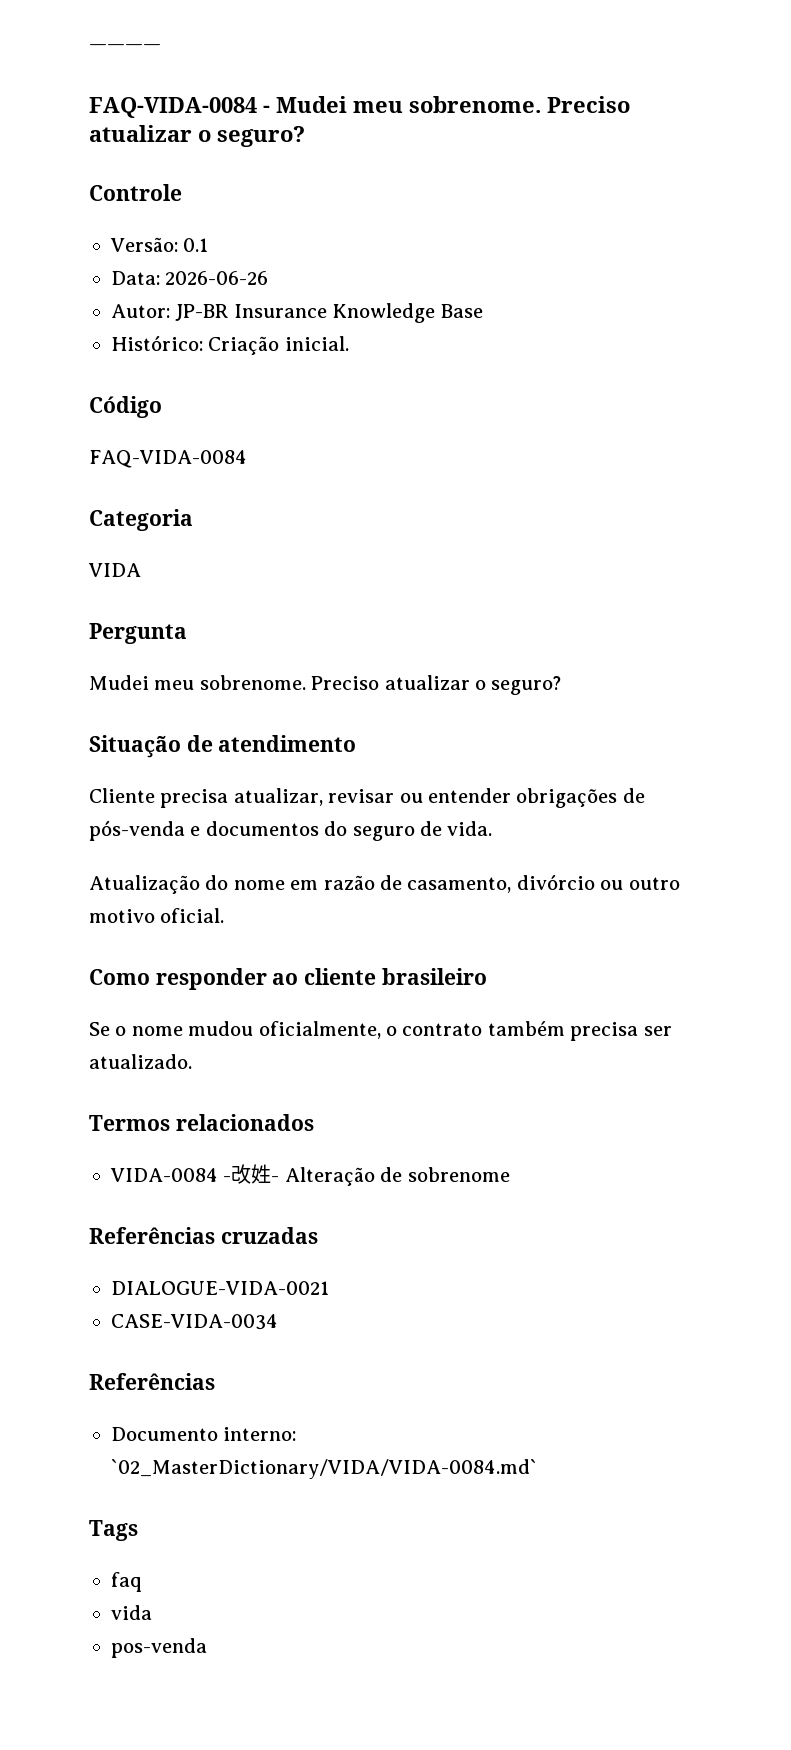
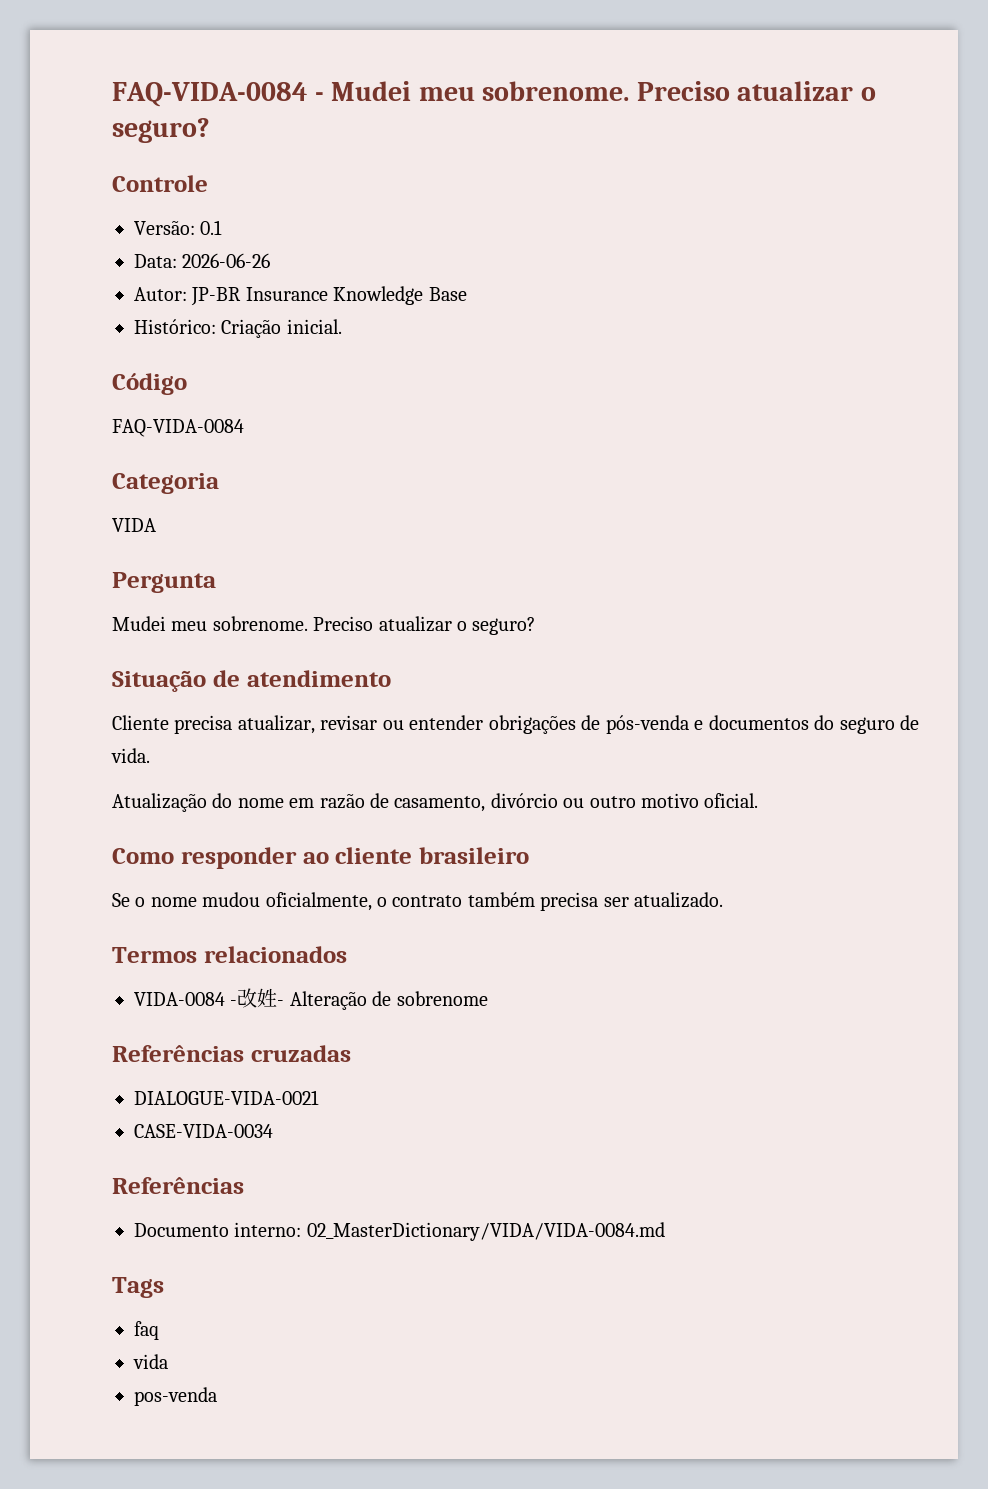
[89,44,161,50] ———— // -> (112, 94) none
[111,1459,537,1479] `02_MasterDictionary/VIDA/VIDA-0084.md` -> [306,1222,665,1241] 02_MasterDictionary/VIDA/VIDA-0084.md

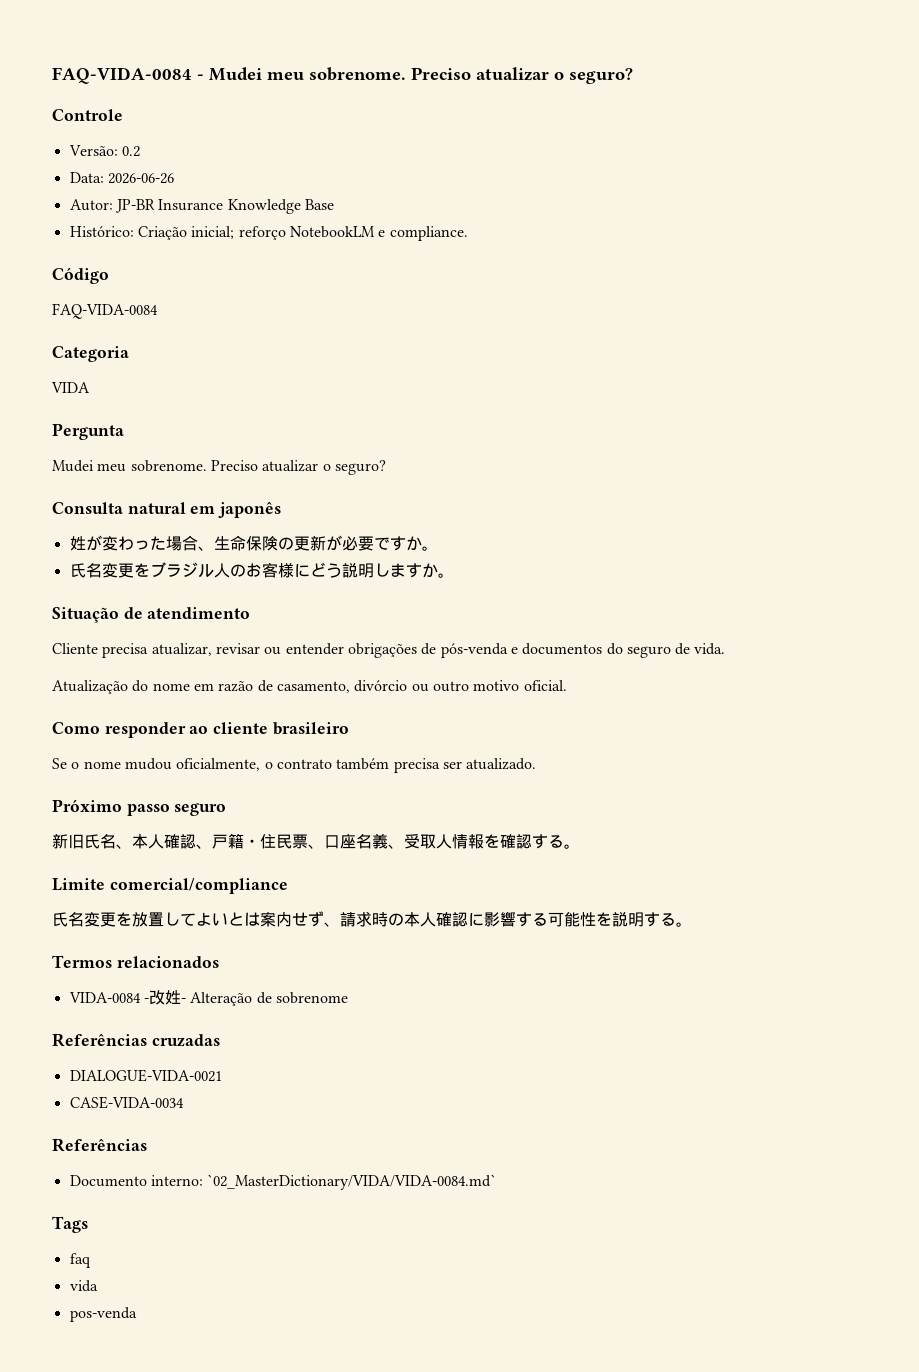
[200,220,223,235] 0.1 -> [121,146,140,157] 0.2
[286,319,342,334] inicial. -> [191,226,468,241] inicial; reforço NotebookLM e compliance.
(536, 626) none -> [52,502,282,518] [69,535,438,551] [69,562,454,578] // Consulta natural em japonês // 姓が変わった場合、生命保険の更新が必要ですか。 // 氏名変更をブラジル人のお客様にどう説明しますか。
(723, 900) none -> [52,799,227,816] [52,833,580,849] [52,878,288,894] [52,911,692,927] // Próximo passo seguro // 新旧氏名、本人確認、戸籍・住民票、口座名義、受取人情報を確認する。 // Limite comercial/compliance // 氏名変更を放置してよいとは案内せず、請求時の本人確認に影響する可能性を説明する。
[306,1222,665,1241] 02_MasterDictionary/VIDA/VIDA-0084.md -> [207,1174,497,1190] `02_MasterDictionary/VIDA/VIDA-0084.md`

